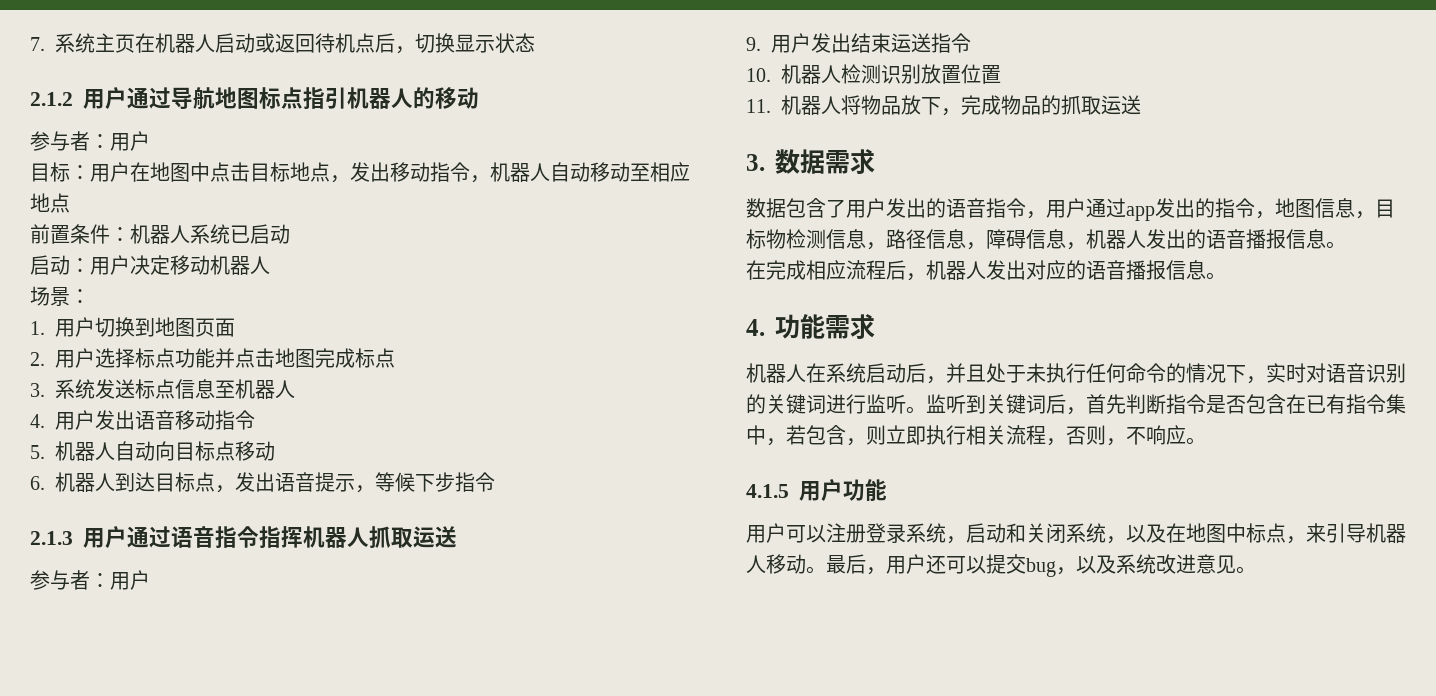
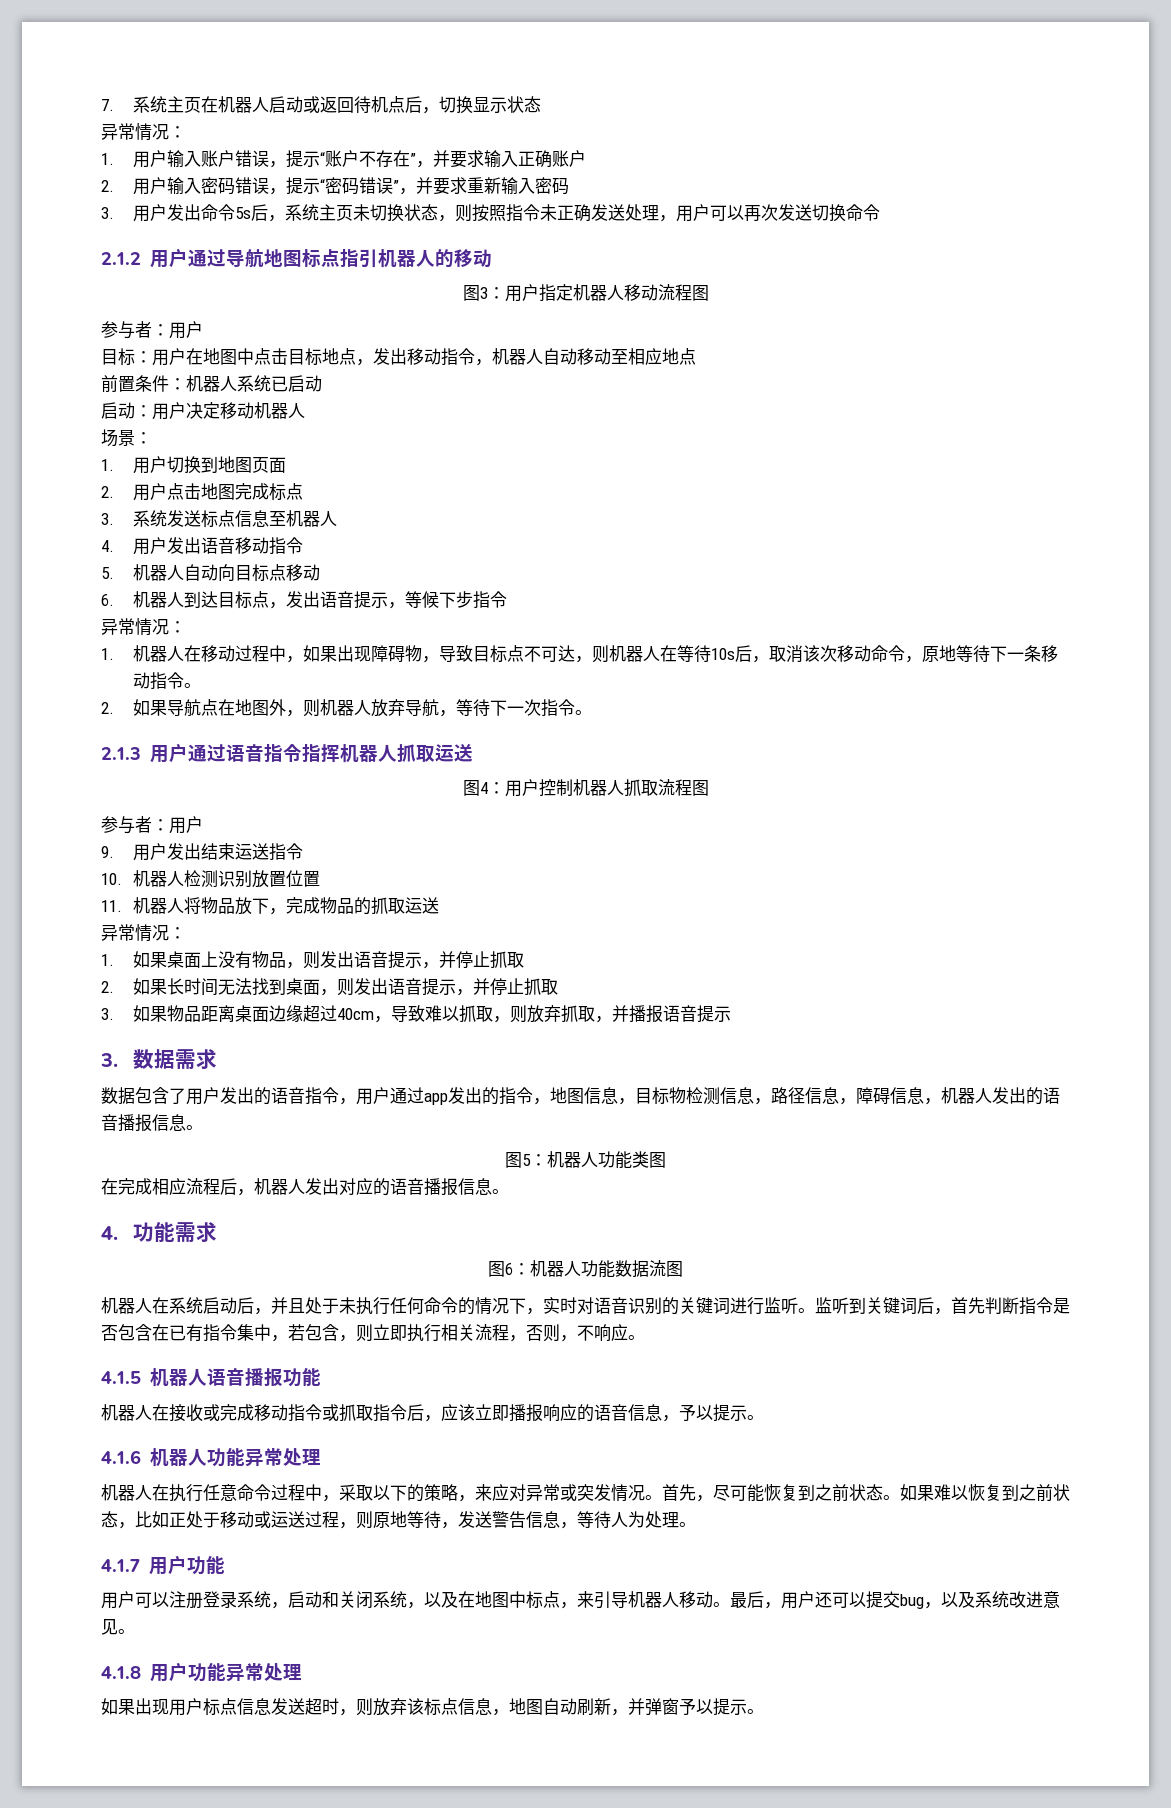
(535, 42) none -> [101,123,186,141] [101,150,587,168] [101,177,570,195] [101,204,881,222] // 异常情况： // 1.用户输入账户错误，提示“账户不存在”，并要求输入正确账户 // 2.用户输入密码错误，提示“密码错误”，并要求重新输入密码 // 3.用户发出命令5s后，系统主页未切换状态，则按照指令未正确发送处理，用户可以再次发送切换命令
(479, 98) none -> [462,284,709,302] // 图3：用户指定机器人移动流程图
[95,348,235,368] 选择标点功能并 -> (168, 491) none
(495, 482) none -> [101,618,186,636] [101,645,1059,663] [133,672,202,690] [101,699,593,717] // 异常情况： // 1.机器人在移动过程中，如果出现障碍物，导致目标点不可达，则机器人在等待10s后，取消该次移动命令，原地等待下一条移动指令。 // 2.如果导航点在地图外，则机器人放弃导航，等待下一次指令。
(457, 537) none -> [462,779,709,797] // 图4：用户控制机器人抓取流程图
(1141, 105) none -> [101,924,186,942] [101,951,525,969] [101,978,559,996] [101,1005,732,1023] // 异常情况： // 1.如果桌面上没有物品，则发出语音提示，并停止抓取 // 2.如果长时间无法找到桌面，则发出语音提示，并停止抓取 // 3.如果物品距离桌面边缘超过40cm，导致难以抓取，则放弃抓取，并播报语音提示
(1346, 245) none -> [505,1151,666,1169] // 图5：机器人功能类图
(875, 327) none -> [488,1260,683,1278] // 图6：机器人功能数据流图
(789, 491) none -> [149,1368,321,1387] [101,1404,764,1422] [101,1448,321,1467] [101,1484,1070,1502] [101,1511,696,1529] [101,1559,140,1572] 机器人语音播报功能 // 机器人在接收或完成移动指令或抓取指令后，应该立即播报响应的语音信息，予以提示。 // 4.1.6机器人功能异常处理 // 机器人在执行任意命令过程中，采取以下的策略，来应对异常或突发情况。首先，尽可能恢复到之前状态。如果难以恢复到之前状态，比如正处于移动或运送过程，则原地等待，发送警告信息，等待人为处理。 // 4.1.7
(1256, 570) none -> [101,1662,302,1682] [101,1698,764,1716] // 4.1.8用户功能异常处理 // 如果出现用户标点信息发送超时，则放弃该标点信息，地图自动刷新，并弹窗予以提示。

